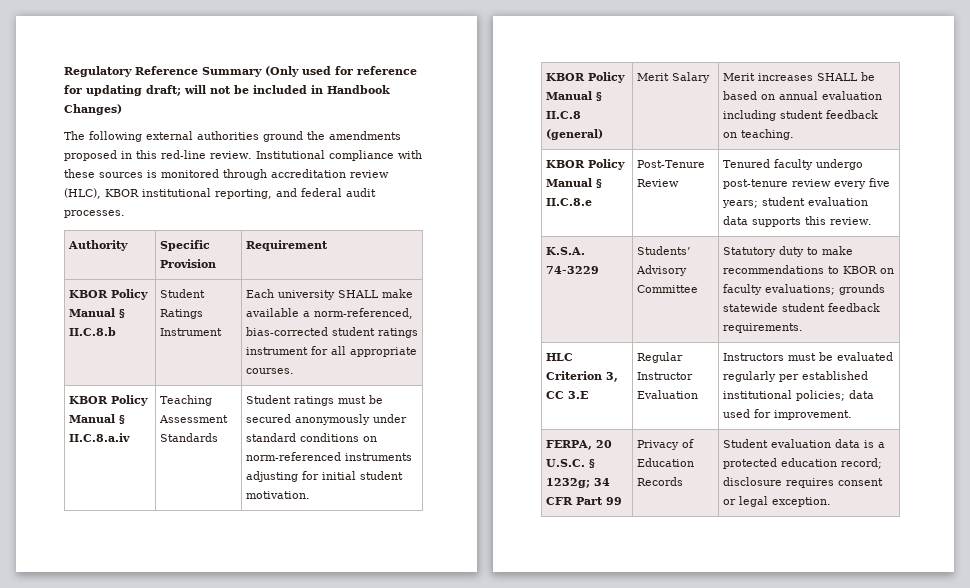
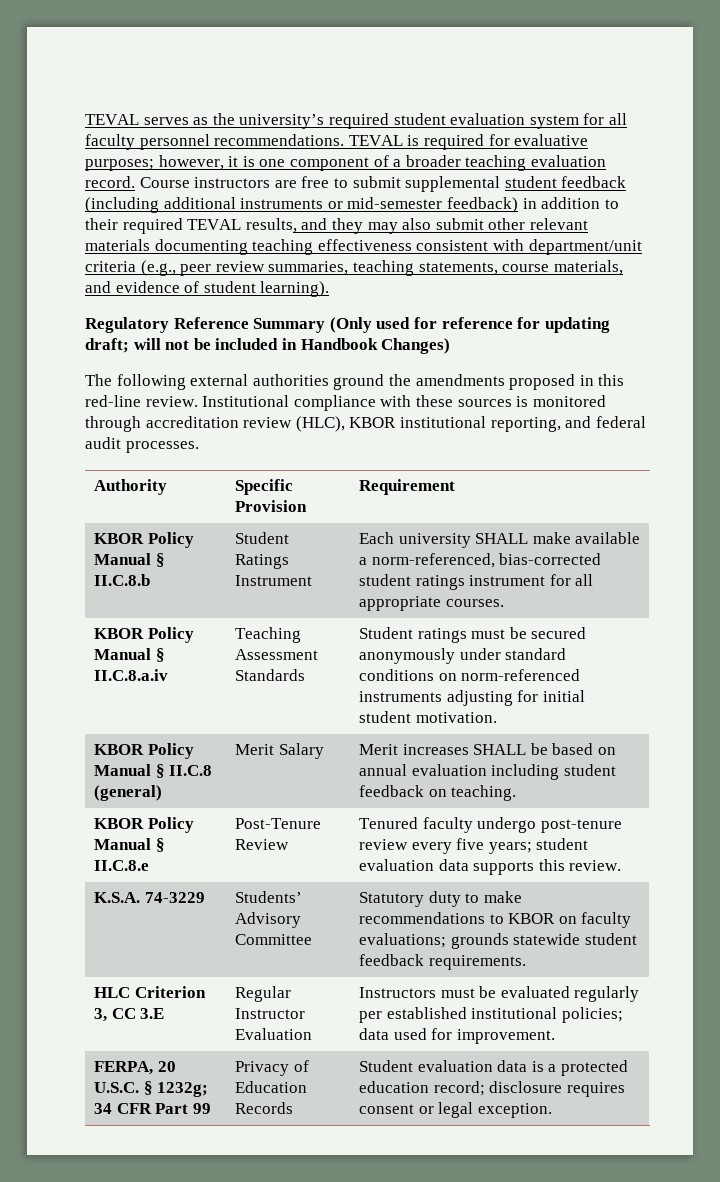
(64, 71) none -> [85,113,627,129] [85,134,589,150] [85,155,606,171] [85,176,627,192] [85,197,619,213] [85,218,588,234] [85,239,642,255] [85,260,623,276] [85,281,330,297] TEVAL serves as the university’s required student evaluation system for all faculty personnel recommendations. TEVAL is required for evaluative purposes; however, it is one component of a broader teaching evaluation record. Course instructors are free to submit supplemental student feedback (including additional instruments or mid-semester feedback) in addition to their required TEVAL results, and they may also submit other relevant materials documenting teaching effectiveness consistent with department/unit criteria (e.g., peer review summaries, teaching statements, course materials, and evidence of student learning). //

